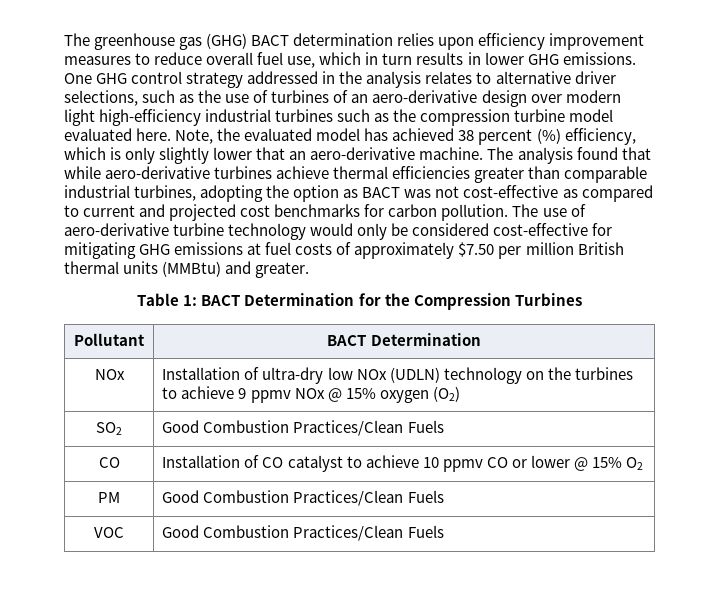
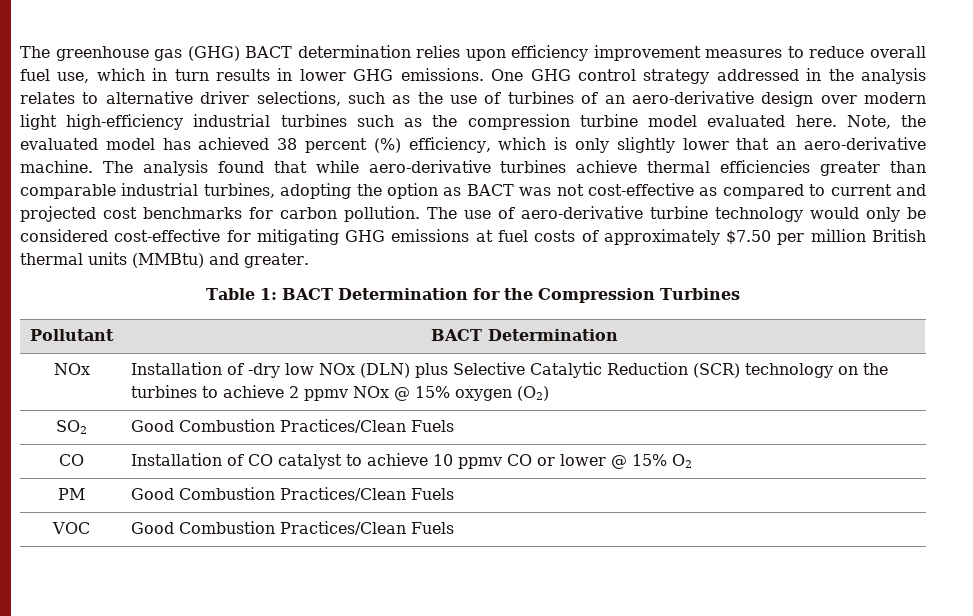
[262,367,324,384] ultra-dry -> [248,363,281,378] -dry
[389,367,440,383] (UDLN) -> [360,362,741,378] (DLN) plus Selective Catalytic Reduction (SCR)
[238,388,247,399] 9 -> [289,386,300,398] 2

